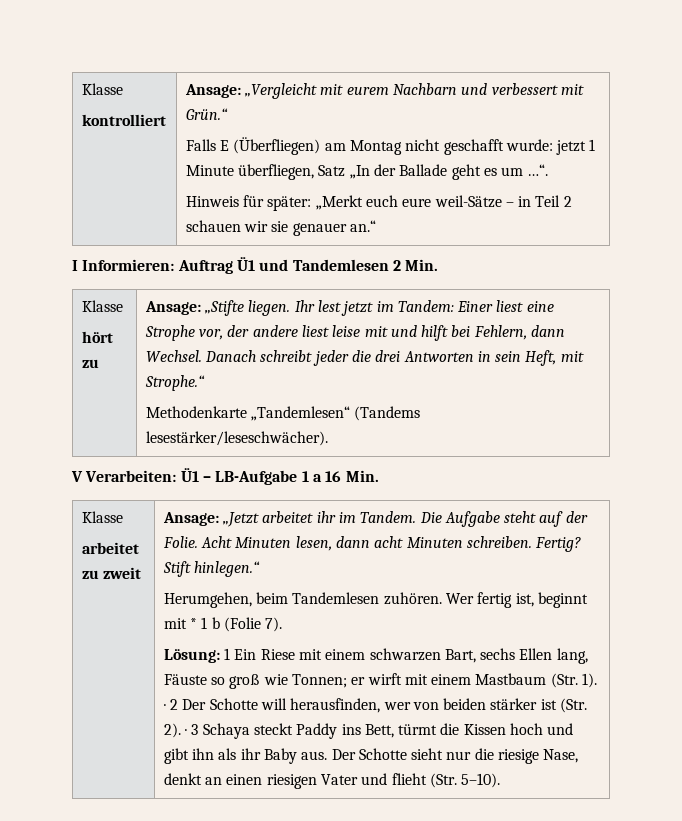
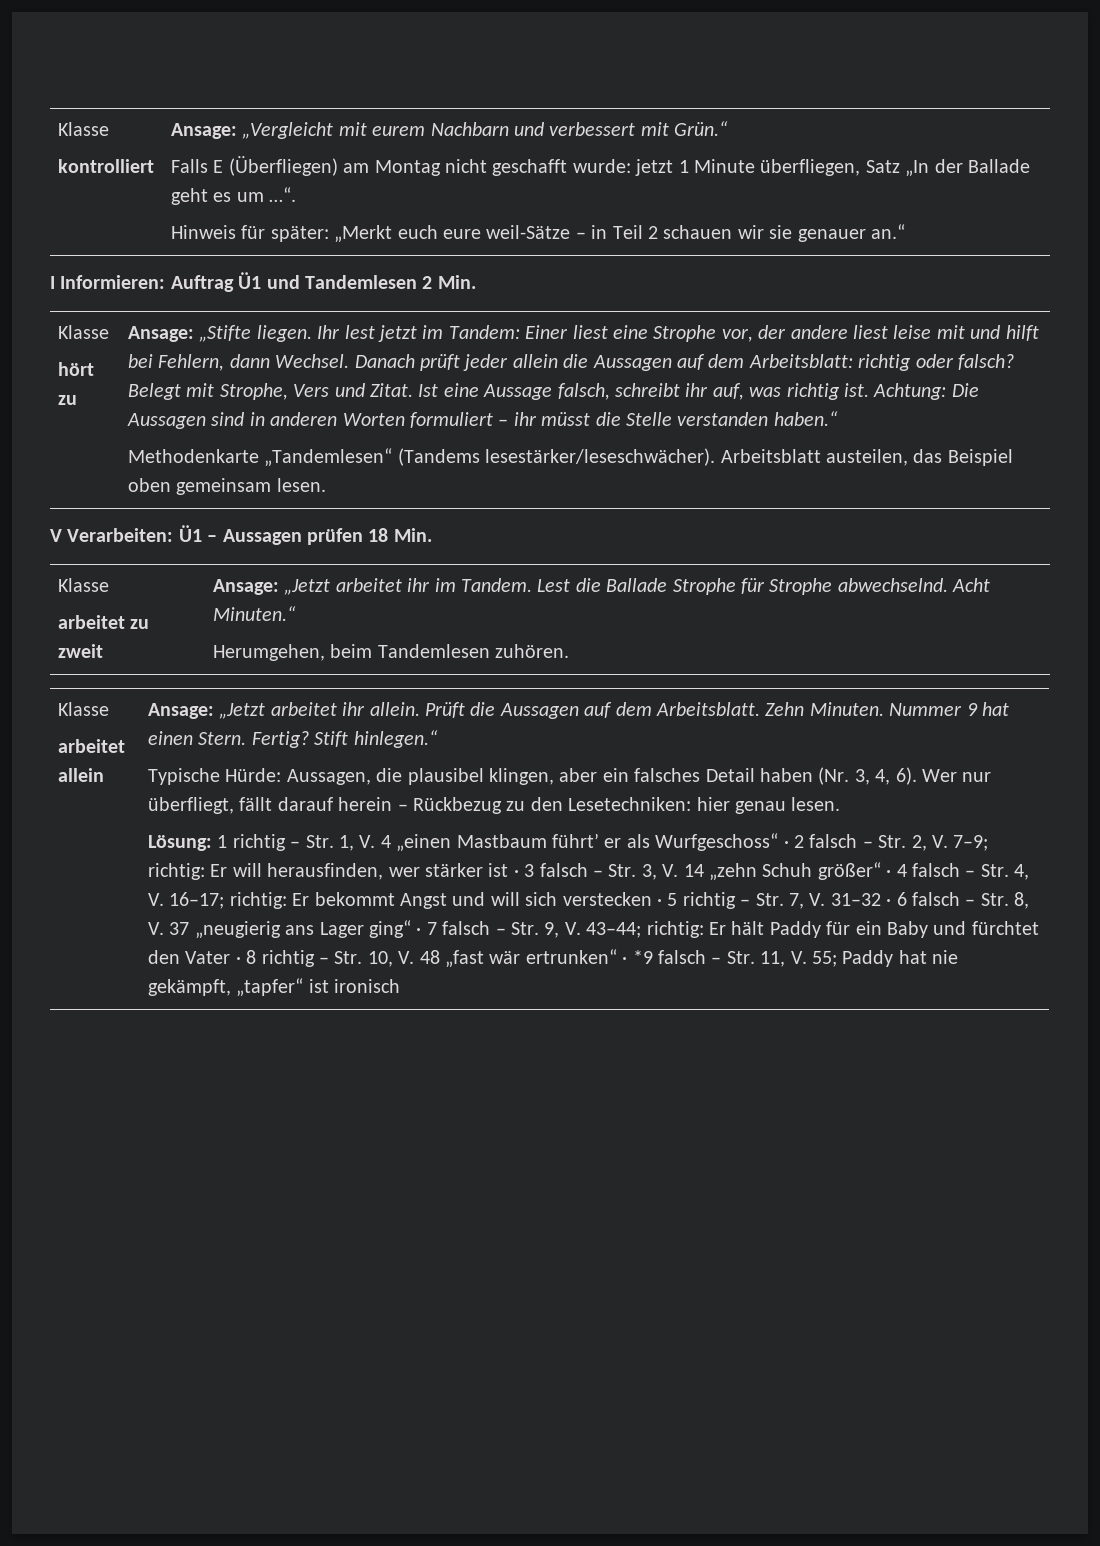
[260,350,584,366] [144,375,205,391] [145,406,421,421] [145,431,328,446] schreibt jeder die drei Antworten in sein Heft, mit Strophe.“ // Methodenkarte „Tandemlesen“ (Tandems lesestärker/leseschwächer). -> [420,354,1015,371] [128,383,979,400] [127,411,838,429] [128,448,1013,467] [128,478,326,495] prüft jeder allein die Aussagen auf dem Arbeitsblatt: richtig oder falsch? Belegt mit Strophe, Vers und Zitat. Ist eine Aussage falsch, schreibt ihr auf, was richtig ist. Achtung: Die Aussagen sind in anderen Worten formuliert – ihr müsst die Stelle verstanden haben.“ // Methodenkarte „Tandemlesen“ (Tandems lesestärker/leseschwächer). Arbeitsblatt austeilen, das Beispiel oben gemeinsam lesen.
[215,470,342,485] LB-Aufgabe 1 a 16 -> [222,528,389,545] Aussagen prüfen 18
[419,511,588,527] [162,536,582,552] [162,561,260,577] [163,592,588,608] [163,617,283,632] [163,648,588,664] [163,673,598,689] [163,698,588,713] [163,723,574,739] [163,748,579,764] [163,773,501,789] Die Aufgabe steht auf der Folie. Acht Minuten lesen, dann acht Minuten schreiben. Fertig? Stift hinlegen.“ // Herumgehen, beim Tandemlesen zuhören. Wer fertig ist, beginnt mit * 1 b (Folie 7). // Lösung: 1 Ein Riese mit einem schwarzen Bart, sechs Ellen lang, Fäuste so groß wie Tonnen; er wirft mit einem Mastbaum (Str. 1). · 2 Der Schotte will herausfinden, wer von beiden stärker ist (Str. 2). · 3 Schaya steckt Paddy ins Bett, türmt die Kissen hoch und gibt ihn als ihr Baby aus. Der Schotte sieht nur die riesige Nase, denkt an einen riesigen Vater und flieht (Str. 5–10). -> [537,578,991,595] [213,606,297,621] [213,644,570,661] [58,702,110,716] [58,739,126,753] [58,768,105,782] [148,702,1010,719] [148,730,438,748] [148,767,992,785] [148,797,841,814] [148,833,989,852] [148,862,1030,881] [148,892,1030,909] [148,920,1039,939] [148,949,959,968] [148,978,401,997] Lest die Ballade Strophe für Strophe abwechselnd. Acht Minuten.“ // Herumgehen, beim Tandemlesen zuhören. // Klasse // arbeitet allein | Ansage: „Jetzt arbeitet ihr allein. Prüft die Aussagen auf dem Arbeitsblatt. Zehn Minuten. Nummer 9 hat einen Stern. Fertig? Stift hinlegen.“ // Typische Hürde: Aussagen, die plausibel klingen, aber ein falsches Detail haben (Nr. 3, 4, 6). Wer nur überfliegt, fällt darauf herein – Rückbezug zu den Lesetechniken: hier genau lesen. // Lösung: 1 richtig – Str. 1, V. 4 „einen Mastbaum führt’ er als Wurfgeschoss“ · 2 falsch – Str. 2, V. 7–9; richtig: Er will herausfinden, wer stärker ist · 3 falsch – Str. 3, V. 14 „zehn Schuh größer“ · 4 falsch – Str. 4, V. 16–17; richtig: Er bekommt Angst und will sich verstecken · 5 richtig – Str. 7, V. 31–32 · 6 falsch – Str. 8, V. 37 „neugierig ans Lager ging“ · 7 falsch – Str. 9, V. 43–44; richtig: Er hält Paddy für ein Baby und fürchtet den Vater · 8 richtig – Str. 10, V. 48 „fast wär ertrunken“ · *9 falsch – Str. 11, V. 55; Paddy hat nie gekämpft, „tapfer“ ist ironisch

